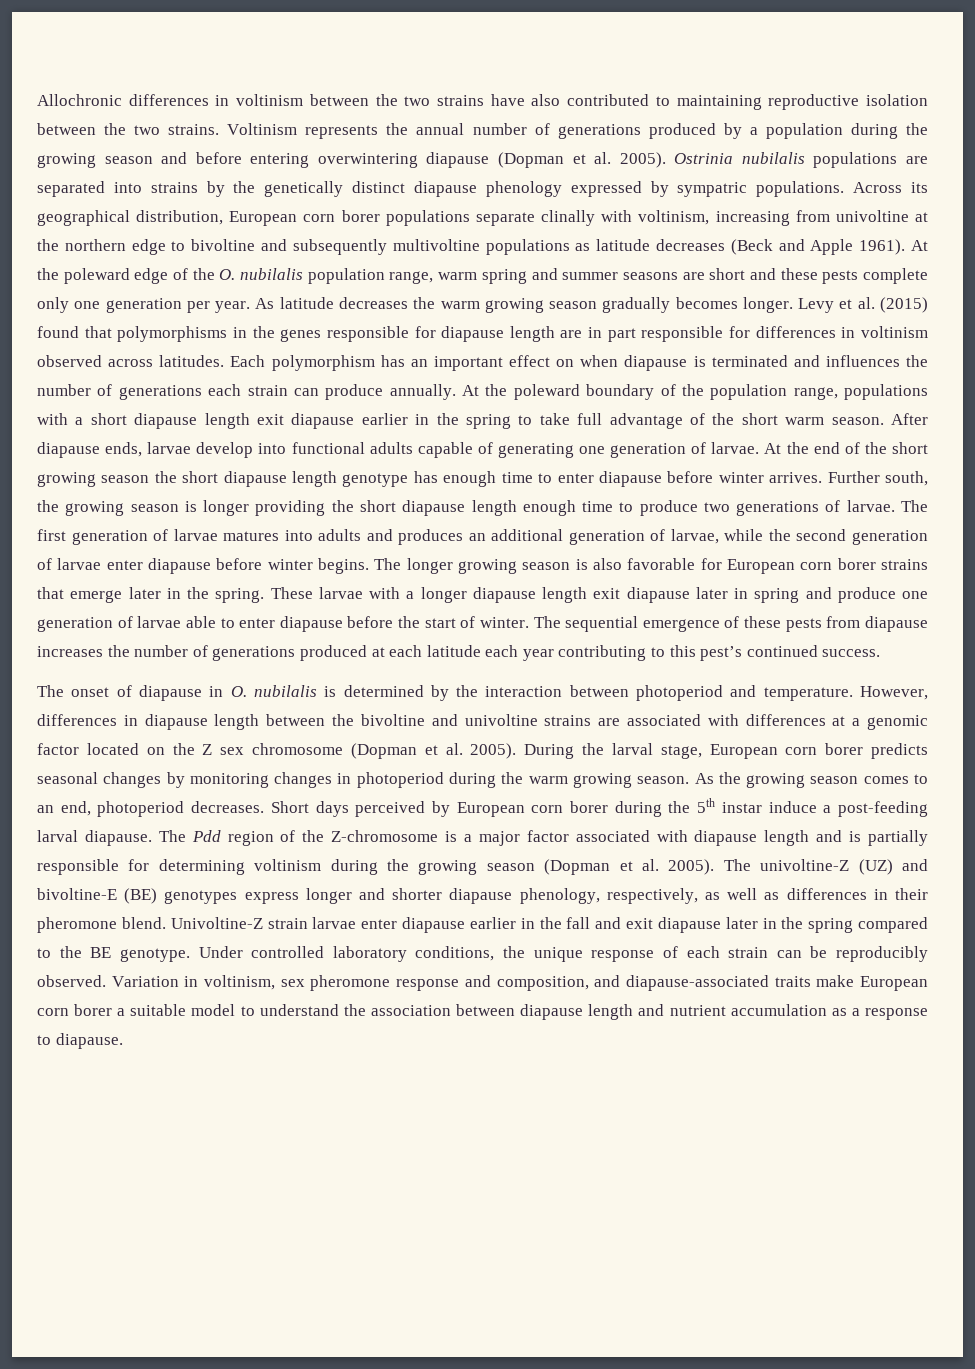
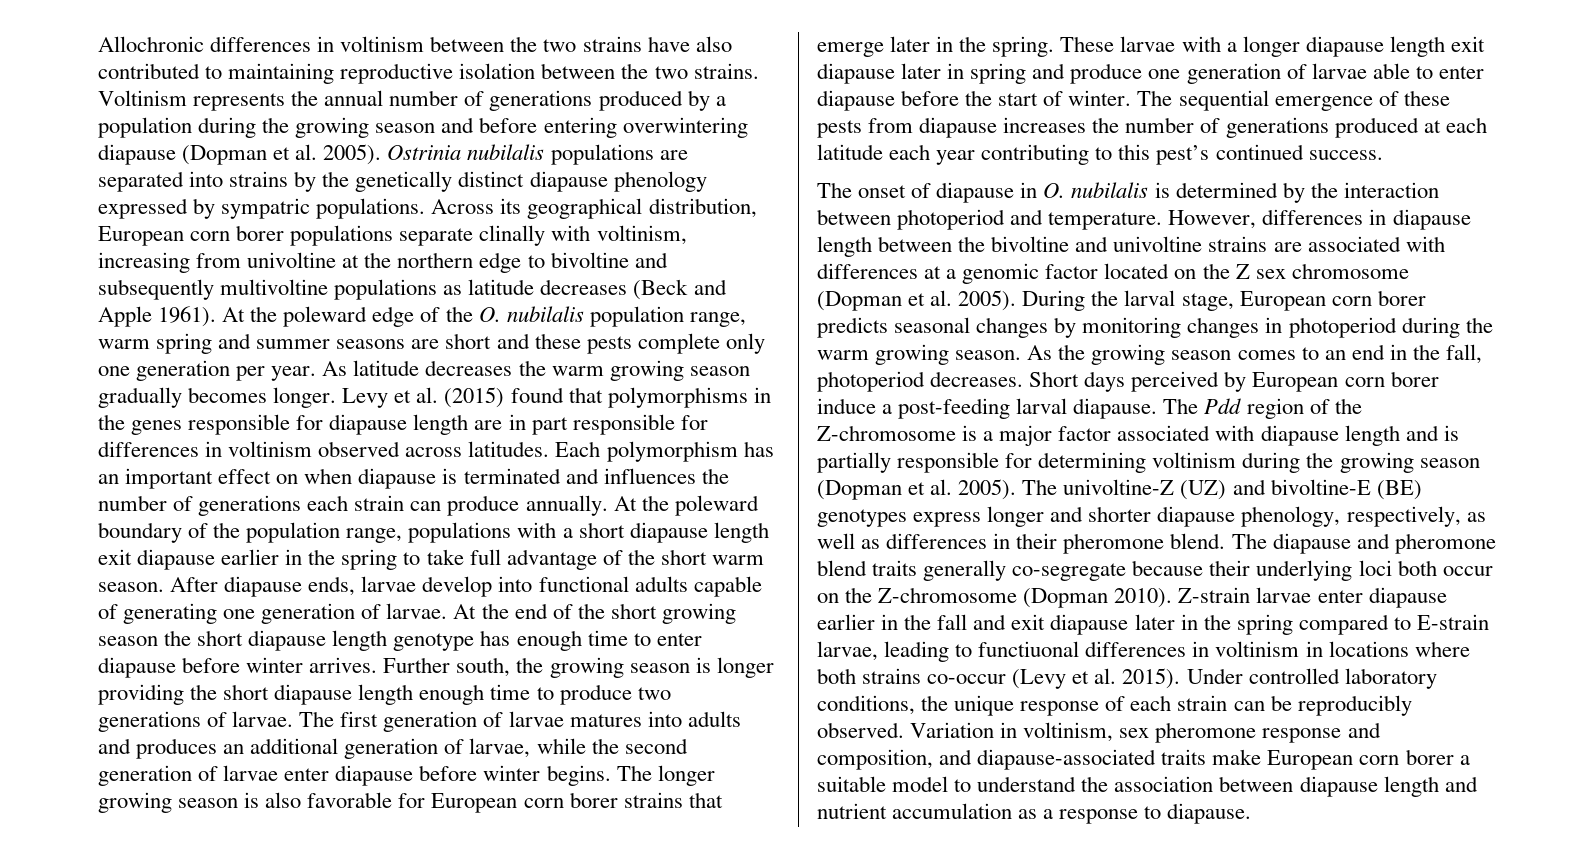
[60,801,91,816] end, -> [1351,344,1482,364] end in the fall,
[614,798,762,817] during the 5th instar -> (1439, 379) none
[170,917,308,929] Univoltine-Z strain -> [1231,533,1496,554] [817,560,1493,581] [817,587,1251,608] The diapause and pheromone blend traits generally co-segregate because their underlying loci both occur on the Z-chromosome (Dopman 2010). Z-strain
[59,946,190,962] the BE genotype. -> [1416,614,1489,630] [817,641,1470,662] [817,668,1181,689] E-strain larvae, leading to functiuonal differences in voltinism in locations where both strains co-occur (Levy et al. 2015).

